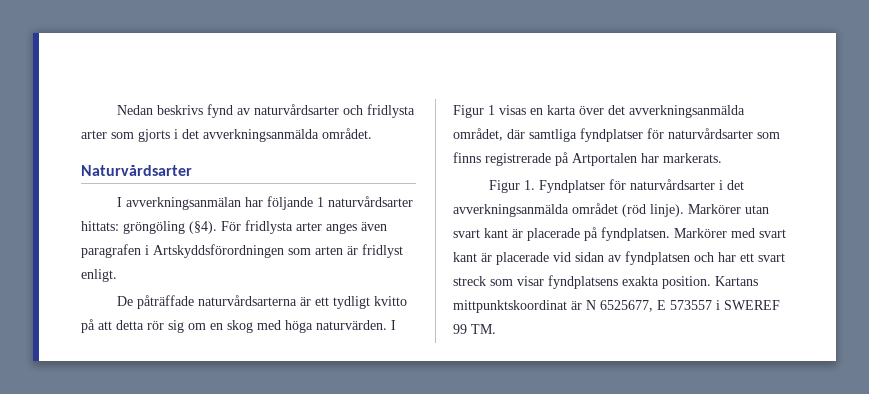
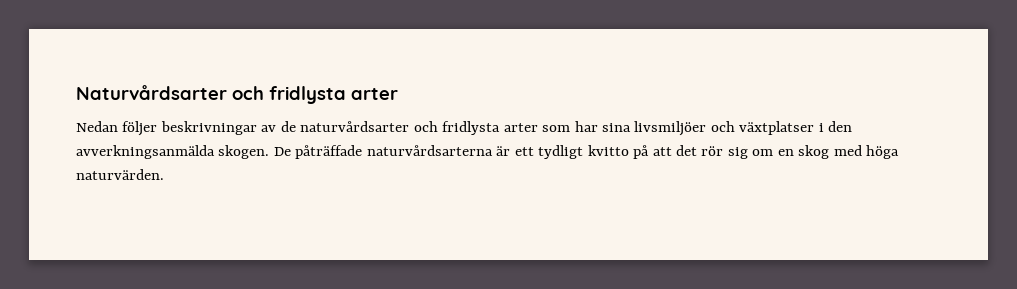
[116,104,250,118] Nedan beskrivs fynd av -> [76,85,398,104] [76,121,296,136] Naturvårdsarter och fridlysta arter // Nedan följer beskrivningar av de
[138,128,372,142] [81,165,192,176] [116,196,413,210] [81,220,387,234] [81,244,403,258] [81,269,117,282] gjorts i det avverkningsanmälda området. // Naturvårdsarter // I avverkningsanmälan har följande 1 naturvårdsarter hittats: gröngöling (§4). För fridlysta arter anges även paragrafen i Artskyddsförordningen som arten är fridlyst enligt. // -> [574,121,853,136] [76,145,270,159] har sina livsmiljöer och växtplatser i den avverkningsanmälda skogen.
[116,320,144,330] detta -> [676,145,698,156] det
[391,320,396,330] [453,105,745,118] [453,128,780,142] [453,152,722,166] [488,179,744,193] [453,203,769,217] [453,227,786,241] [453,251,785,265] [453,275,758,289] [453,300,780,313] [453,324,496,334] I Figur 1 visas en karta över det avverkningsanmälda området, där samtliga fyndplatser för naturvårdsarter som finns registrerade på Artportalen har markerats. // Figur 1. Fyndplatser för naturvårdsarter i det avverkningsanmälda området (röd linje). Markörer utan svart kant är placerade på fyndplatsen. Markörer med svart kant är placerade vid sidan av fyndplatsen och har ett svart streck som visar fyndplatsens exakta position. Kartans mittpunktskoordinat är N 6525677, E 573557 i SWEREF 99 TM. -> (164, 174) none

